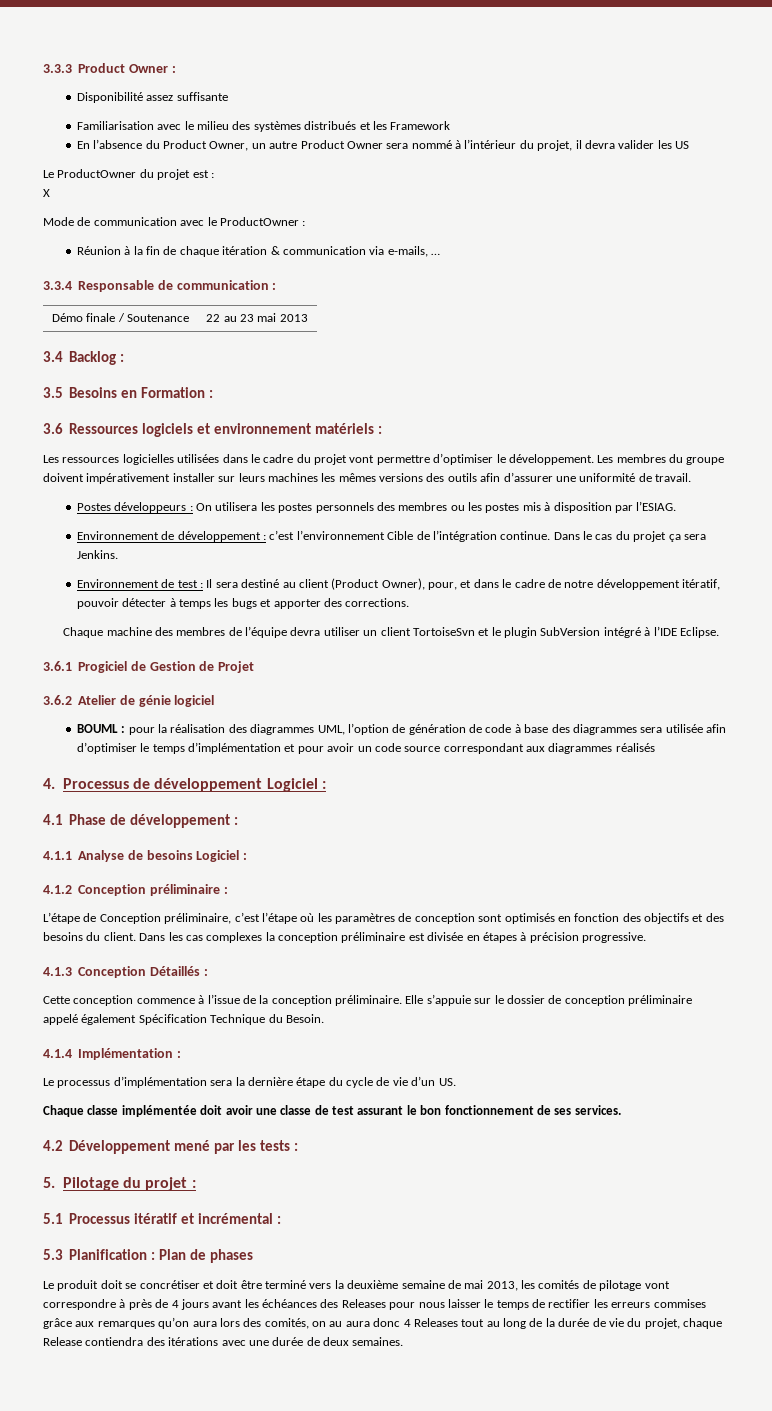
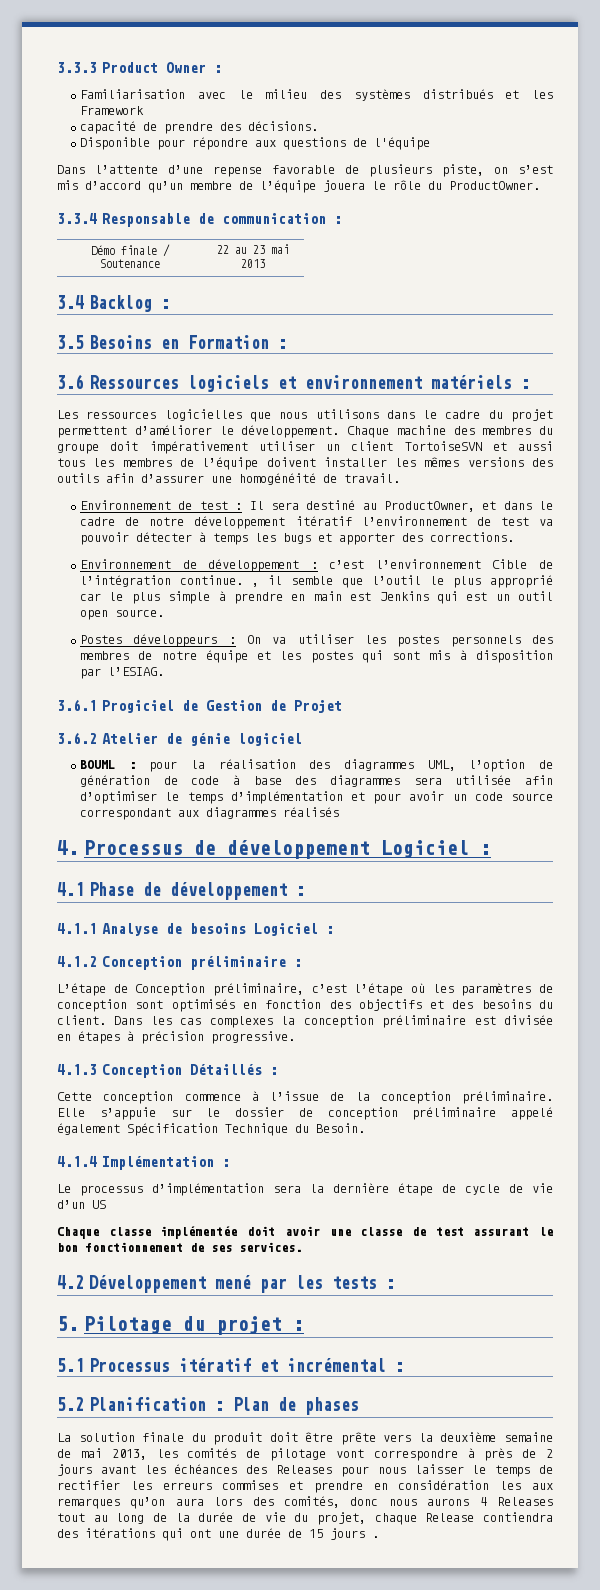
[76,92,228,103] // Disponibilité assez suffisante -> (223, 69) none
[76,139,689,151] [43,169,214,180] [43,189,50,197] [43,217,306,226] [76,246,440,257] En l’absence du Product Owner, un autre Product Owner sera nommé à l’intérieur du projet, il devra valider les US // Le ProductOwner du projet est : // X // Mode de communication avec le ProductOwner : // Réunion à la fin de chaque itération & communication via e-mails, … -> [80,121,319,134] [80,137,431,150] [57,164,553,177] [57,180,540,193] capacité de prendre des décisions. // Disponible pour répondre aux questions de l'équipe // Dans l’attente d’une repense favorable de plusieurs piste, on s’est mis d’accord qu’un membre de l’équipe jouera le rôle du ProductOwner.
[177,454,220,463] utilisées -> [249,409,379,422] que nous utilisons
[349,453,725,465] [43,473,318,484] vont permettre d’optimiser le développement. Les membres du groupe doivent impérativement installer sur leurs machines -> [57,425,553,438] [57,441,553,454] [57,457,387,470] permettent d’améliorer le développement. Chaque machine des membres du groupe doit impérativement utiliser un client TortoiseSVN et aussi tous les membres de l’équipe doivent installer
[579,473,636,482] uniformité -> [239,473,316,485] homogénéité
[76,501,677,513] Postes développeurs : On utilisera les postes personnels des membres ou les postes mis à disposition par l’ESIAG. -> [80,500,554,512] [80,516,553,529] [80,532,515,545] Environnement de test : Il sera destiné au ProductOwner, et dans le cadre de notre développement itératif l’environnement de test va pouvoir détecter à temps les bugs et apporter des corrections.
[553,531,706,542] [76,550,118,559] [76,578,720,590] [76,598,410,609] [63,626,719,638] Dans le cas du projet ça sera Jenkins. // Environnement de test : Il sera destiné au client (Product Owner), pour, et dans le cadre de notre développement itératif, pouvoir détecter à temps les bugs et apporter des corrections. // Chaque machine des membres de l’équipe devra utiliser un client TortoiseSvn et le plugin SubVersion intégré à l’IDE Eclipse. -> [252,575,553,588] [80,591,553,604] [80,609,165,620] [80,634,554,647] [80,650,553,663] [80,667,165,679] , il semble que l’outil le plus approprié car le plus simple à prendre en main est Jenkins qui est un outil open source. // Postes développeurs : On va utiliser les postes personnels des membres de notre équipe et les postes qui sont mis à disposition par l’ESIAG.
[328,1077,343,1086] du -> [442,1184,456,1193] de
[438,1078,456,1086] US. -> [92,1200,106,1209] US
[43,1249,63,1260] 5.3 -> [57,1397,84,1411] 5.2
[43,1280,306,1291] Le produit doit se concrétiser et doit être terminé -> [57,1432,376,1445] La solution finale du produit doit être prête
[171,1300,179,1308] 4 -> [545,1449,553,1458] 2
[43,1318,72,1329] grâce -> [289,1480,522,1493] et prendre en considération les
[312,1318,401,1327] on au aura donc -> [350,1497,470,1506] donc nous aurons
[221,1340,246,1346] avec -> [162,1528,211,1541] qui ont
[323,1337,404,1346] deux semaines. -> [309,1528,379,1540] 15 jours .

